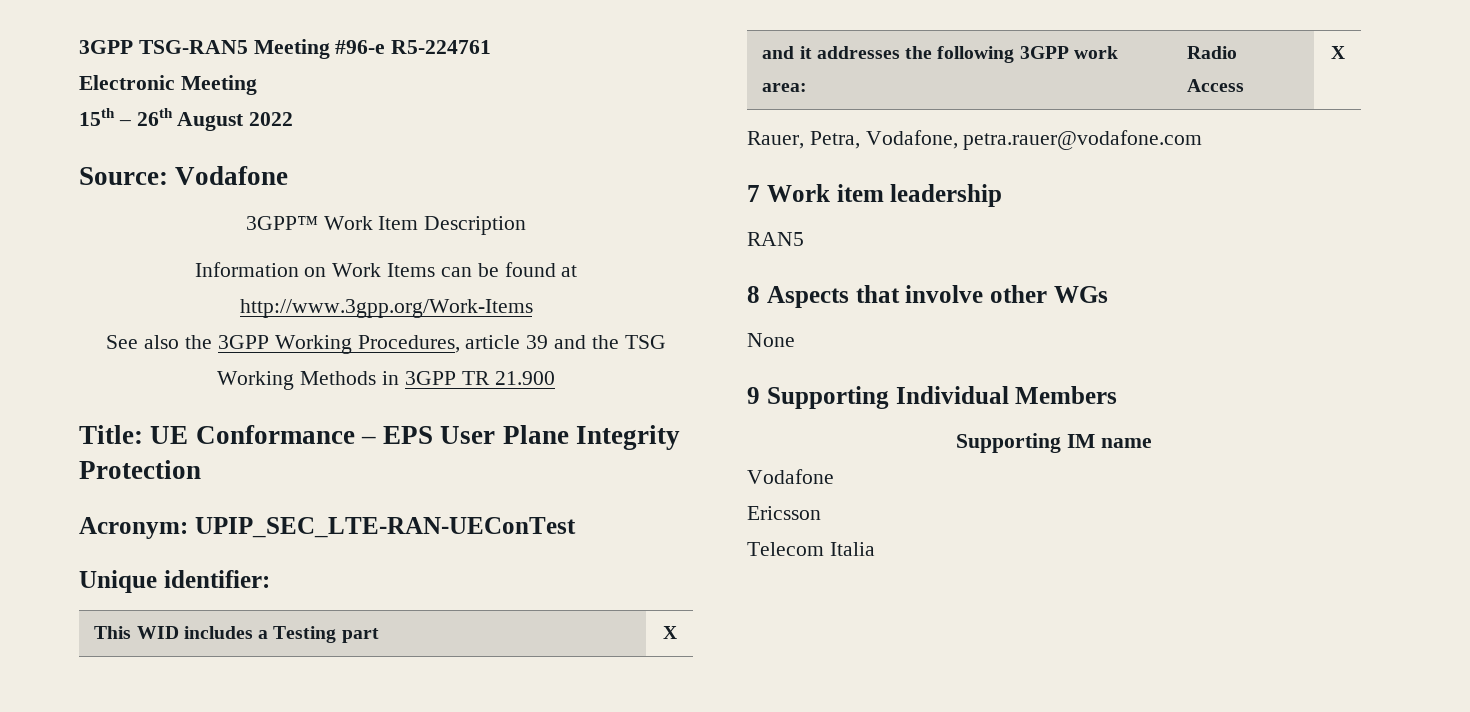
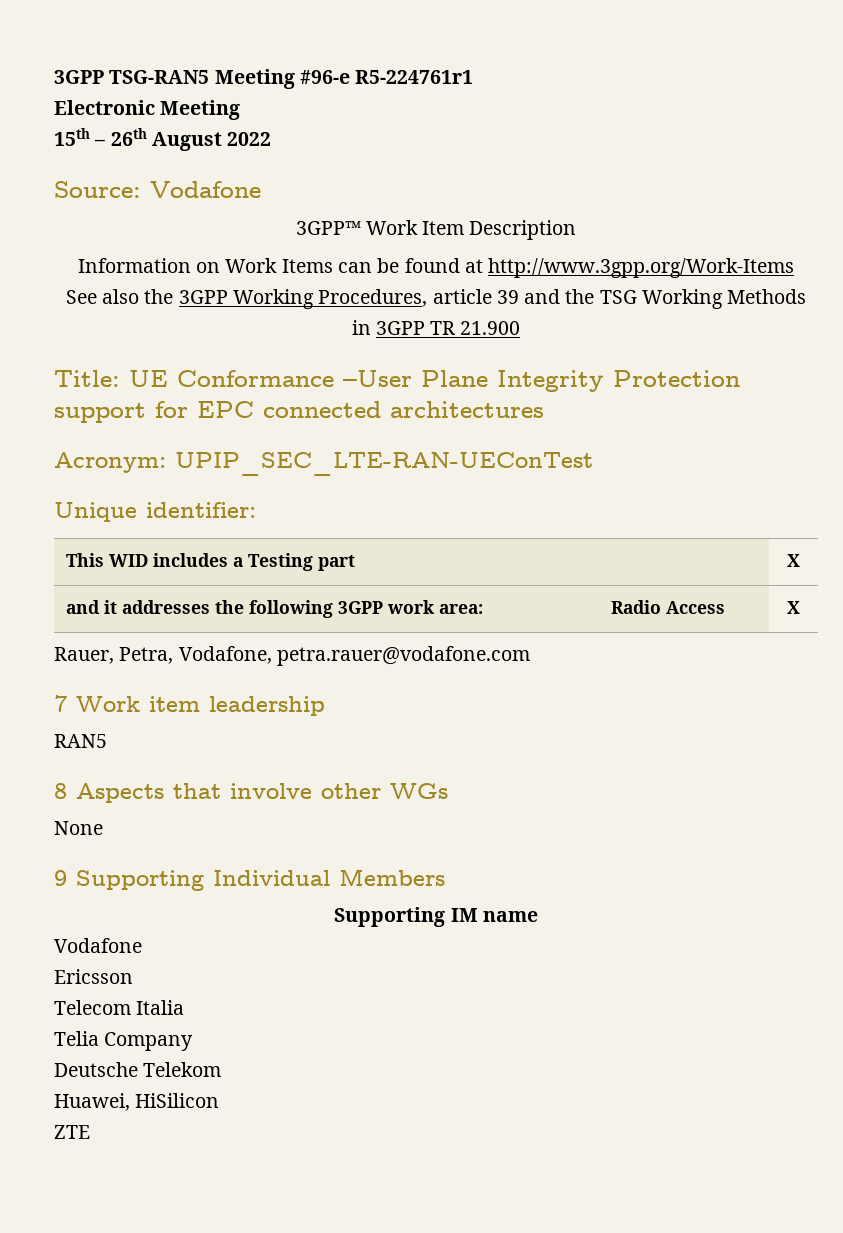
[391,40,492,54] R5-224761 -> [355,70,474,84] R5-224761r1
[360,426,496,444] – EPS User -> [343,370,412,387] –User
(201, 469) none -> [54,401,544,423] support for EPC connected architectures
(875, 549) none -> [54,1031,194,1051] [54,1062,222,1077] [54,1093,220,1111] [54,1125,90,1139] // Telia Company // Deutsche Telekom // Huawei, HiSilicon // ZTE

